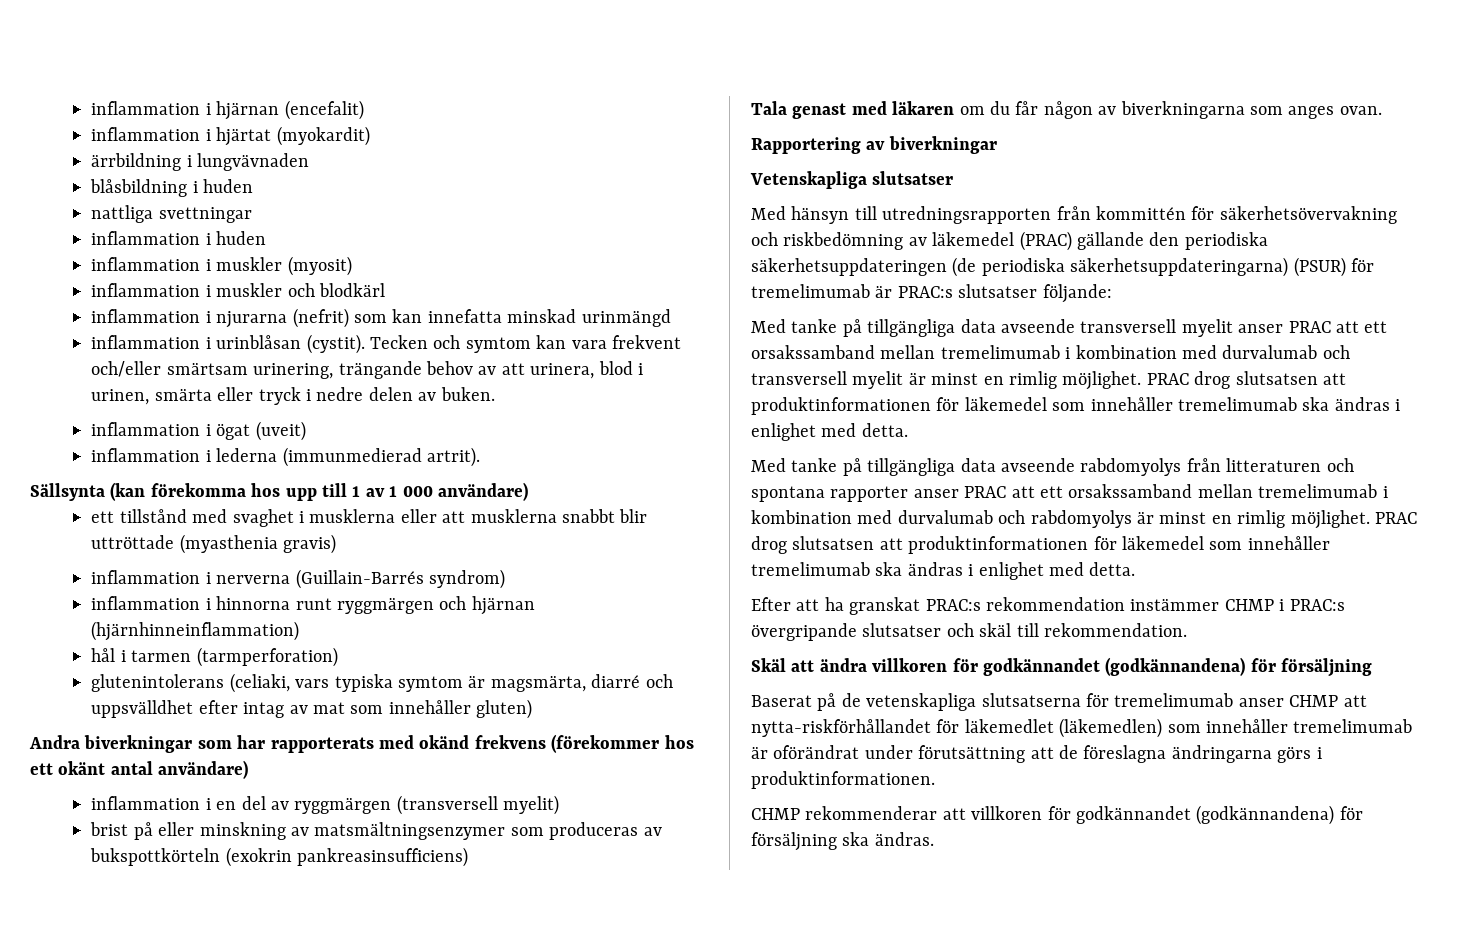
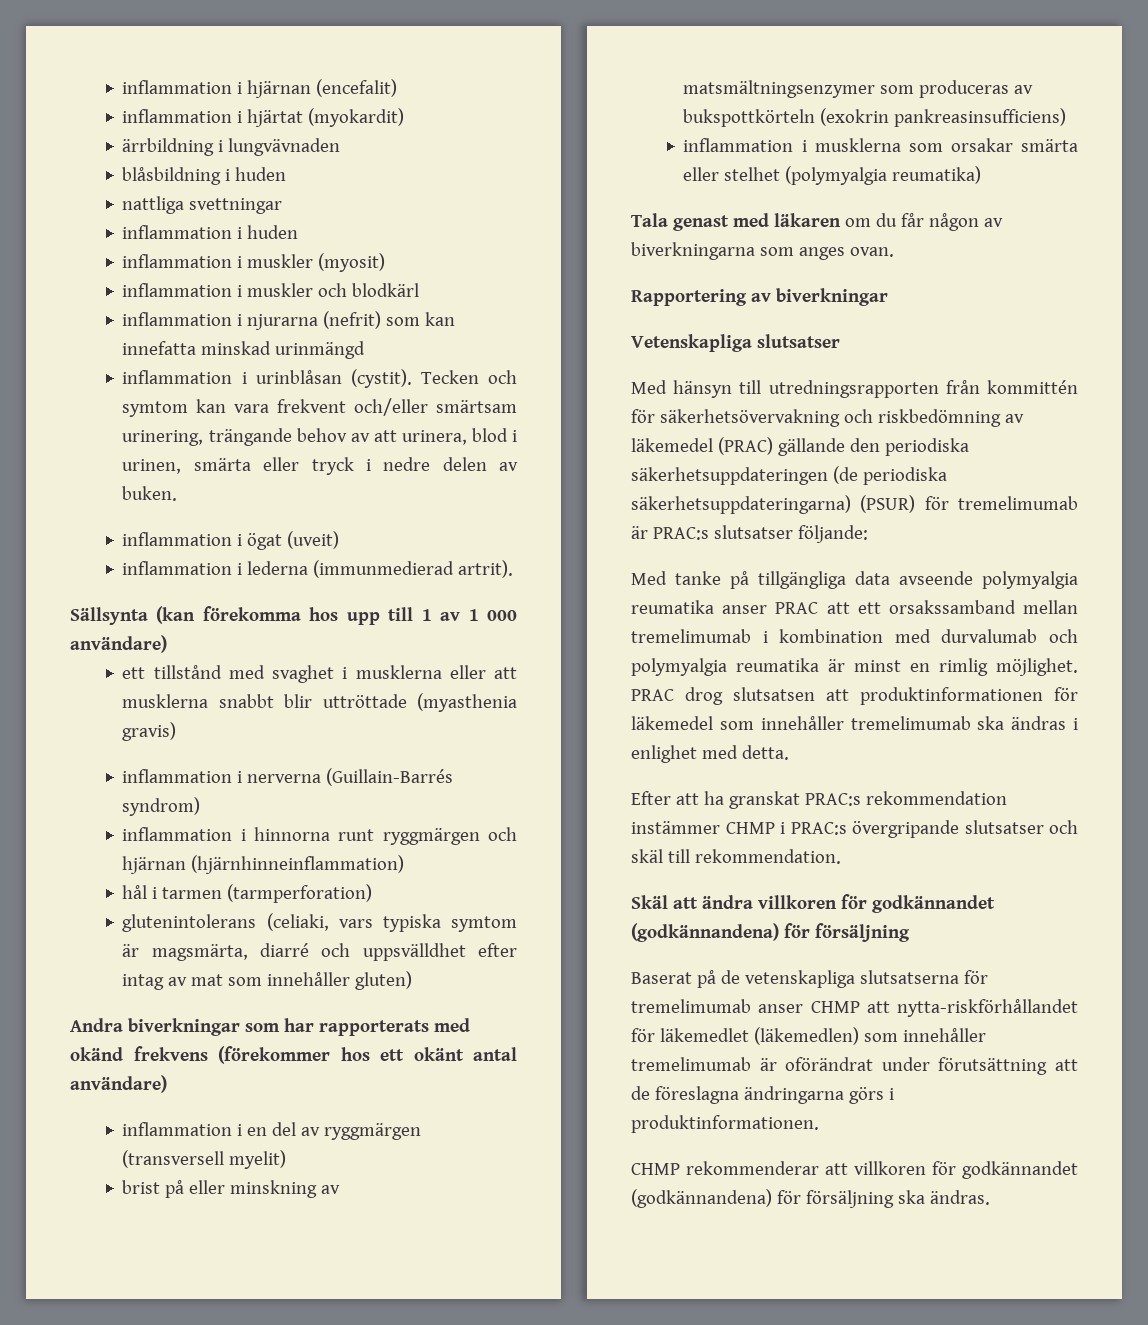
(469, 857) none -> [683,138,1078,152] [683,166,982,185] // inflammation i musklerna som orsakar smärta eller stelhet (polymyalgia reumatika)
[1080,319,1233,337] transversell myelit -> [982,571,1078,589] [631,600,714,614] polymyalgia reumatika
[751,371,1346,390] [751,397,1401,415] [751,423,908,441] [751,458,1354,476] [751,484,1388,502] [751,510,1132,528] transversell myelit är minst en rimlig möjlighet. PRAC drog slutsatsen att produktinformationen för läkemedel som innehåller tremelimumab ska ändras i enlighet med detta. // Med tanke på tillgängliga data avseende rabdomyolys från litteraturen och spontana rapporter anser PRAC att ett orsakssamband mellan tremelimumab i kombination med durvalumab och rabdomyolys -> [631,658,819,676] polymyalgia reumatika

